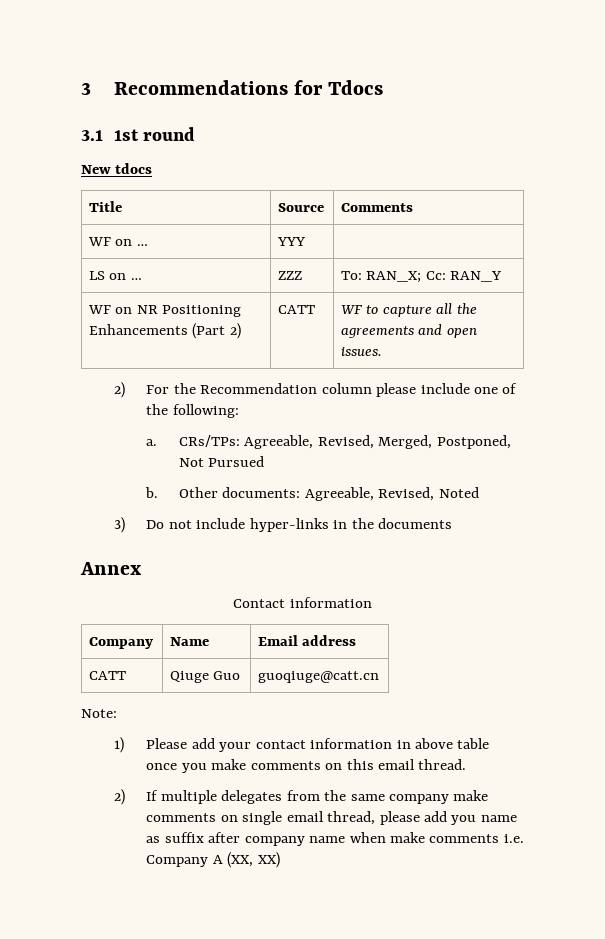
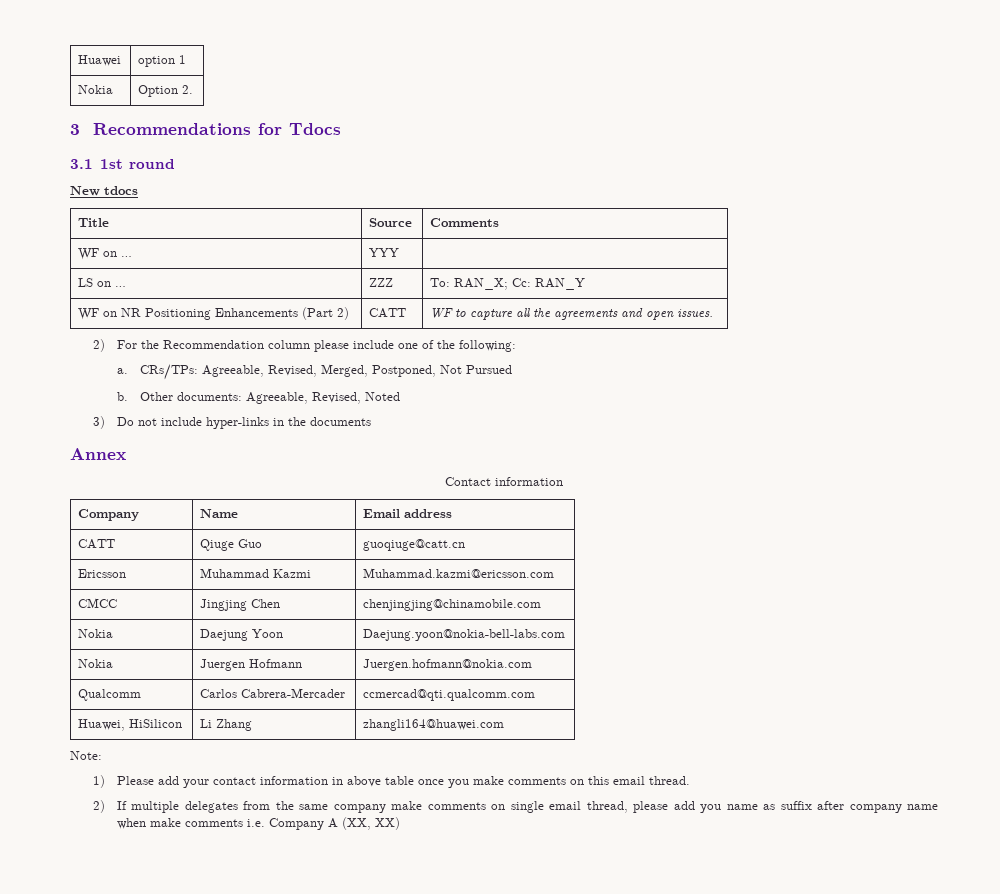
(81, 89) none -> [78,55,122,66] [138,55,187,67] [78,85,114,94] [138,85,194,97] Huawei | option 1 // Nokia | Option 2. //
(380, 677) none -> [78,569,127,578] [200,568,312,578] [363,568,555,578] [78,598,118,608] [200,599,281,611] [363,599,542,611] [78,629,114,638] [200,629,284,641] [363,629,566,641] [78,659,114,668] [200,659,303,671] [363,659,533,671] [78,689,142,701] [200,688,346,698] [363,689,536,701] [78,719,183,731] [200,719,253,731] [363,719,505,731] // Ericsson | Muhammad Kazmi | Muhammad.kazmi@ericsson.com // CMCC | Jingjing Chen | chenjingjing@chinamobile.com // Nokia | Daejung Yoon | Daejung.yoon@nokia-bell-labs.com // Nokia | Juergen Hofmann | Juergen.hofmann@nokia.com // Qualcomm | Carlos Cabrera-Mercader | ccmercad@qti.qualcomm.com // Huawei, HiSilicon | Li Zhang | zhangli164@huawei.com

